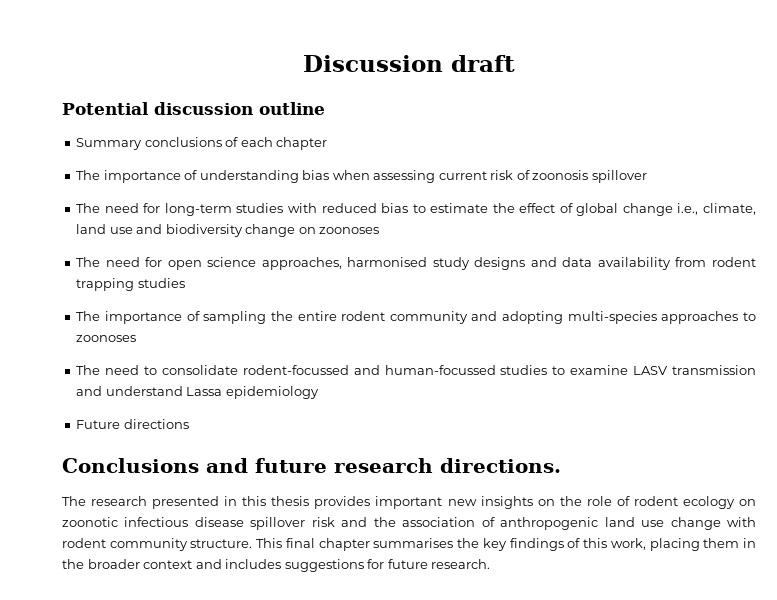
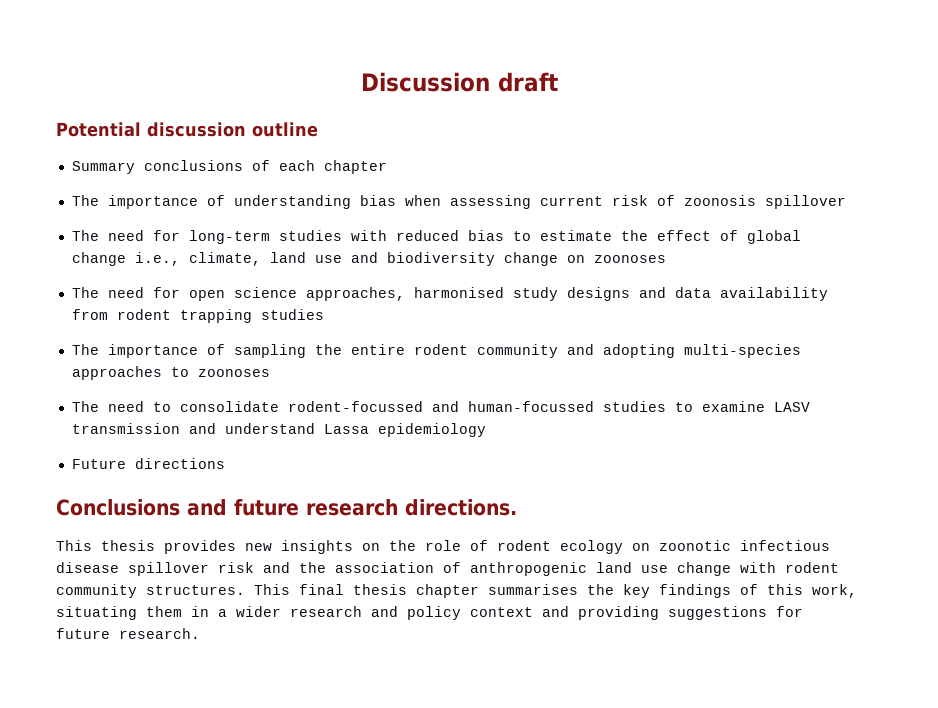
[62,496,267,509] The research presented in this -> [56,540,92,551] This
[375,496,443,509] important -> (236, 547) none
[190,539,253,548] structure. -> [146,585,245,595] structures.
(315, 543) none -> [353,584,407,595] thesis
[649,538,700,551] placing -> [56,606,137,620] situating
[62,559,140,569] the broader -> [218,606,461,620] a wider research and policy
[225,559,282,569] includes -> [578,606,659,620] providing

